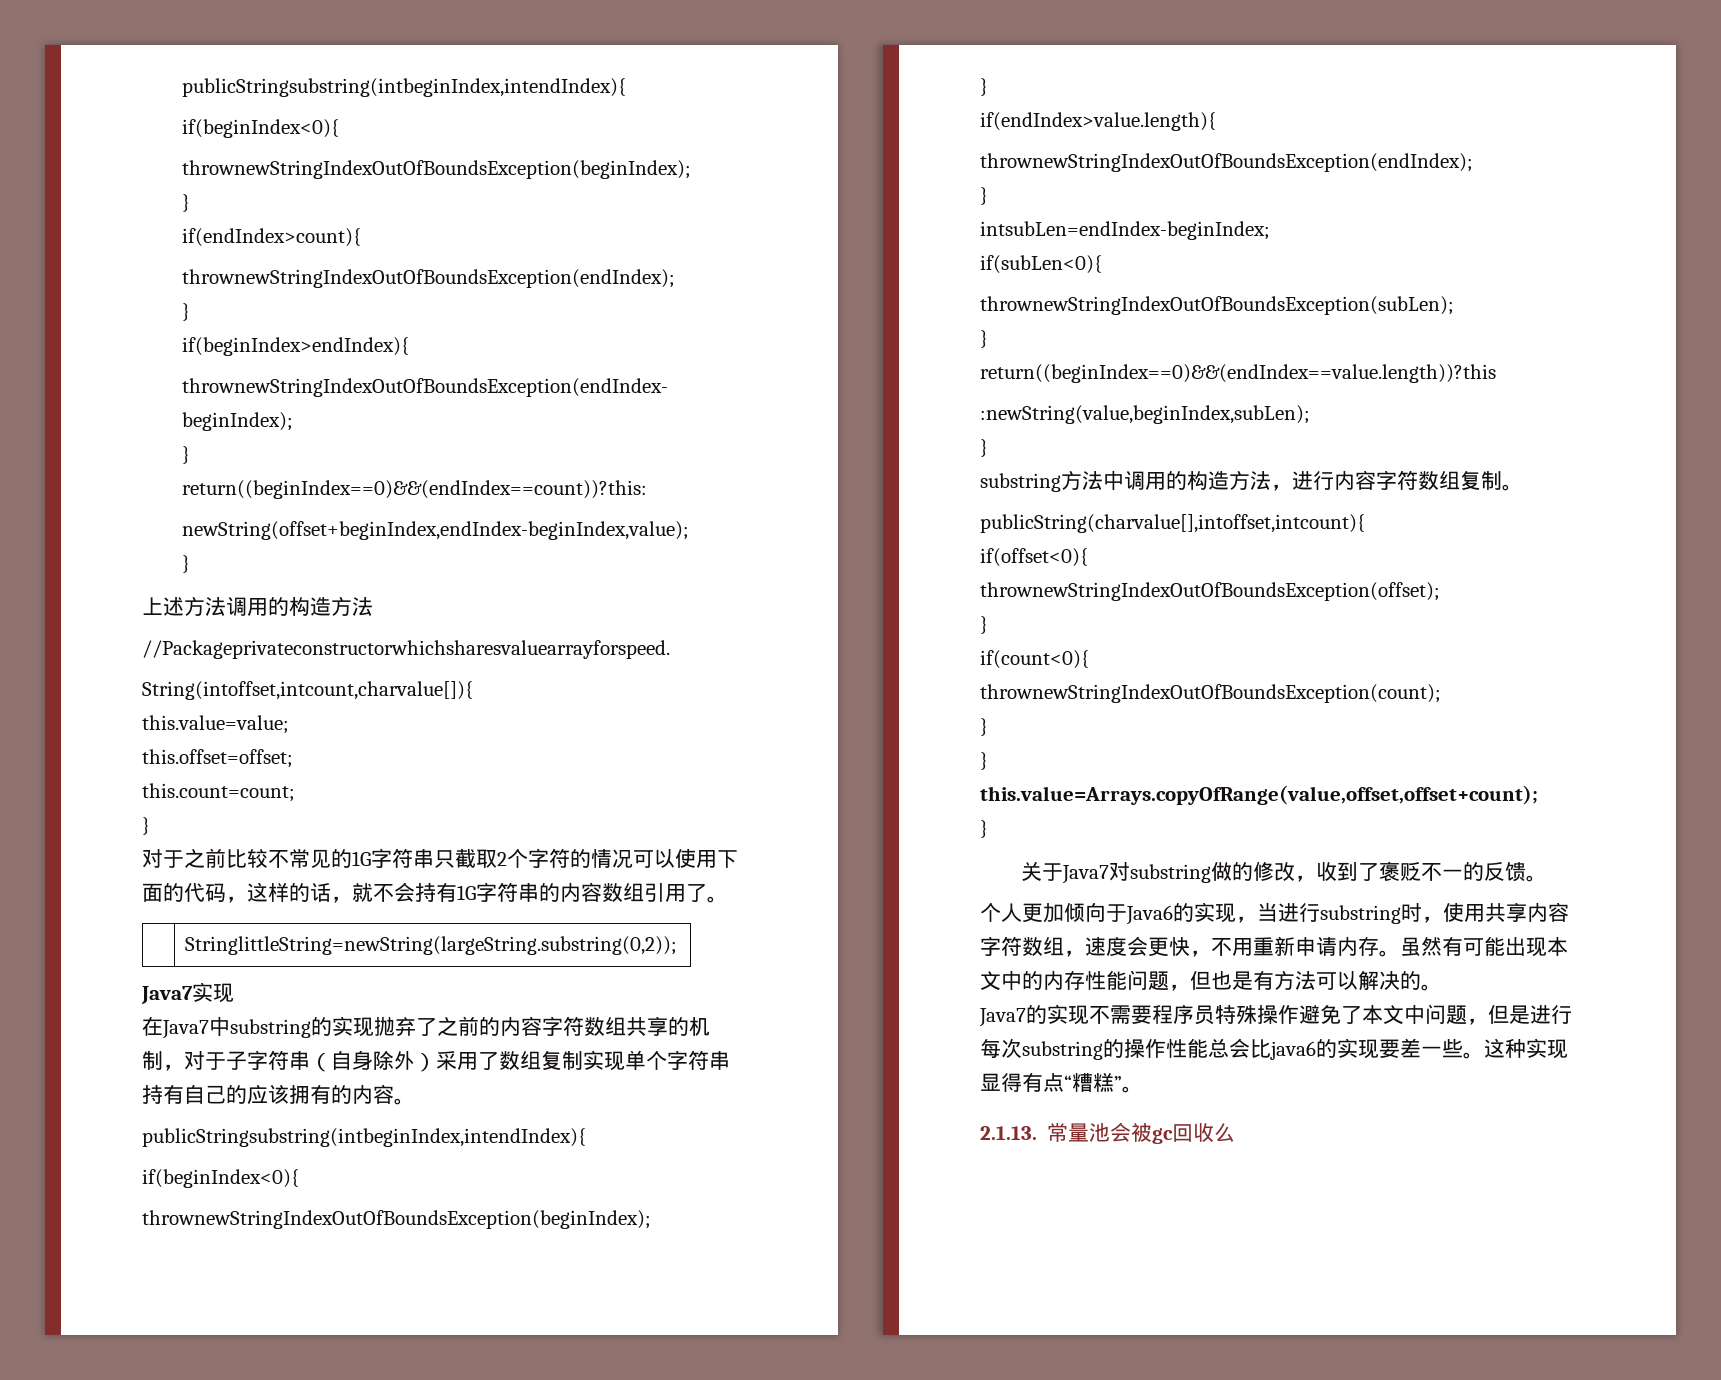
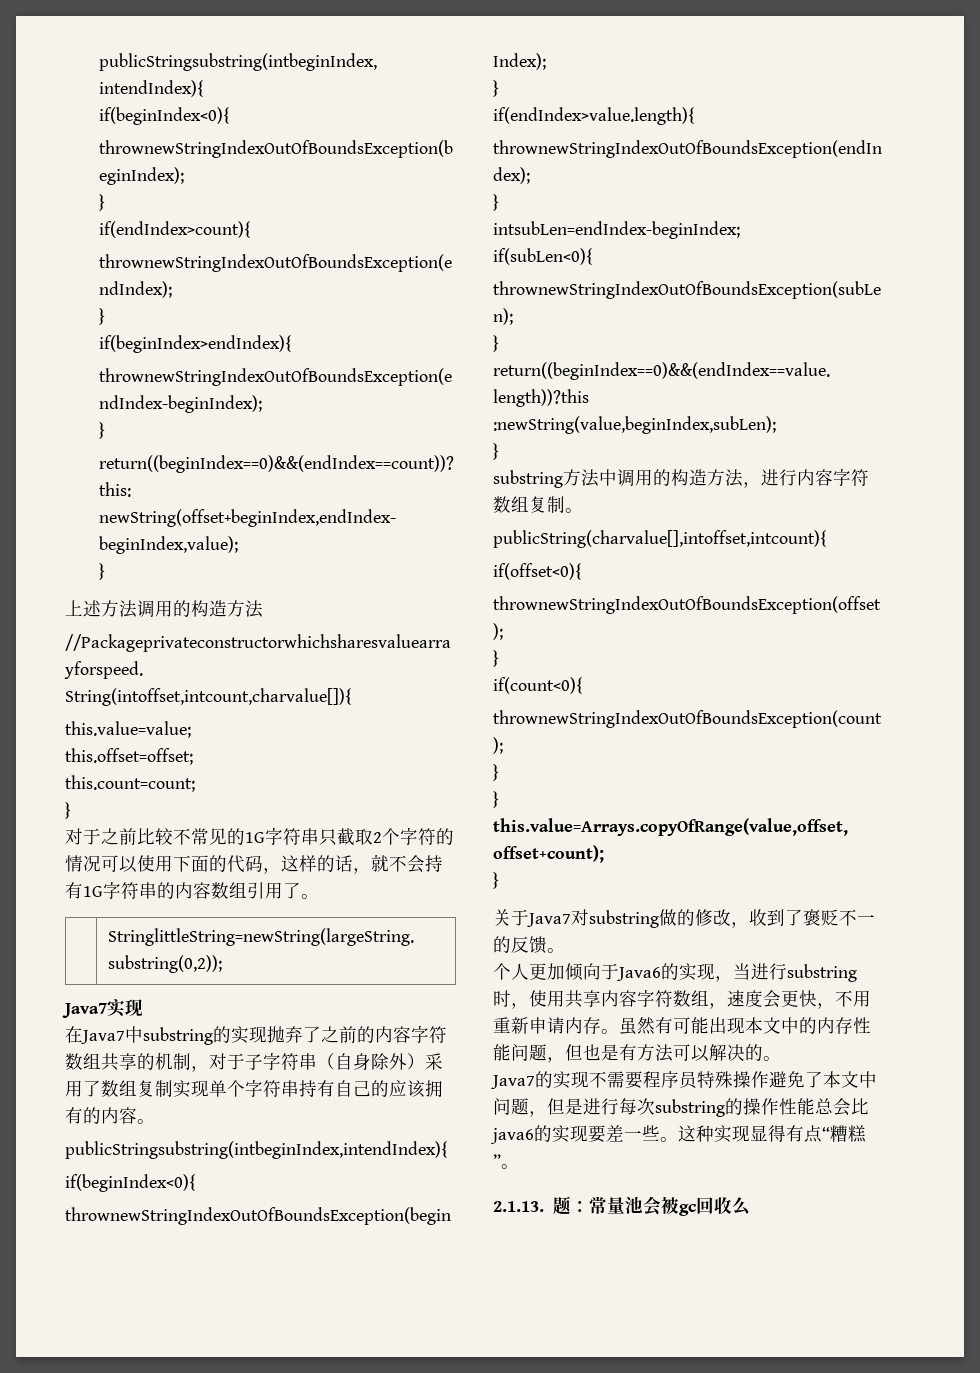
(1037, 1133) none -> [552,1196,589,1215] 题：

